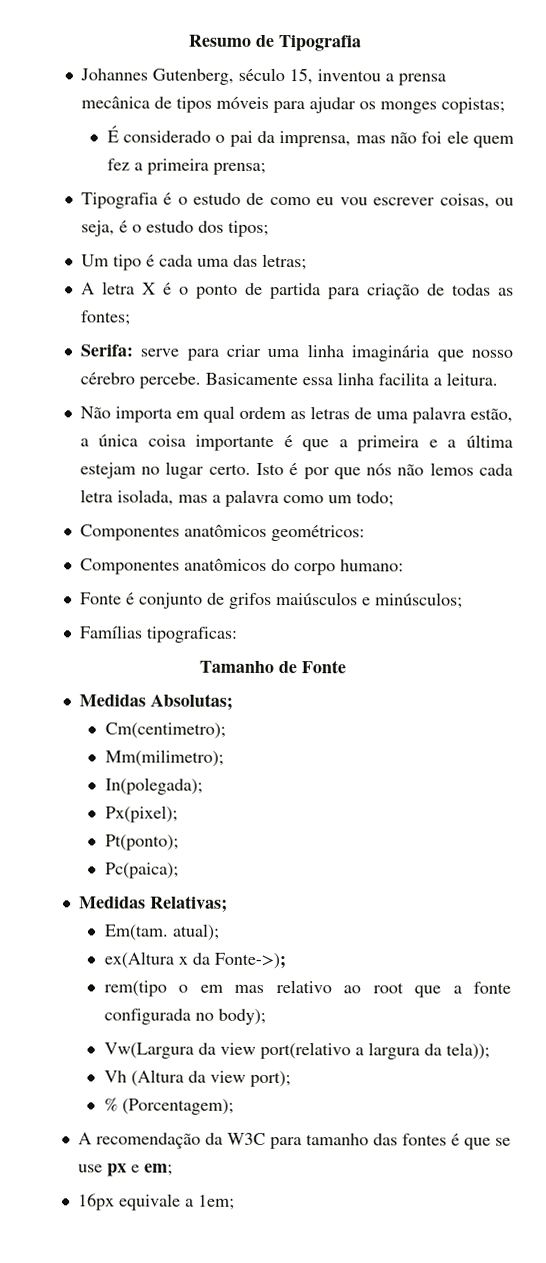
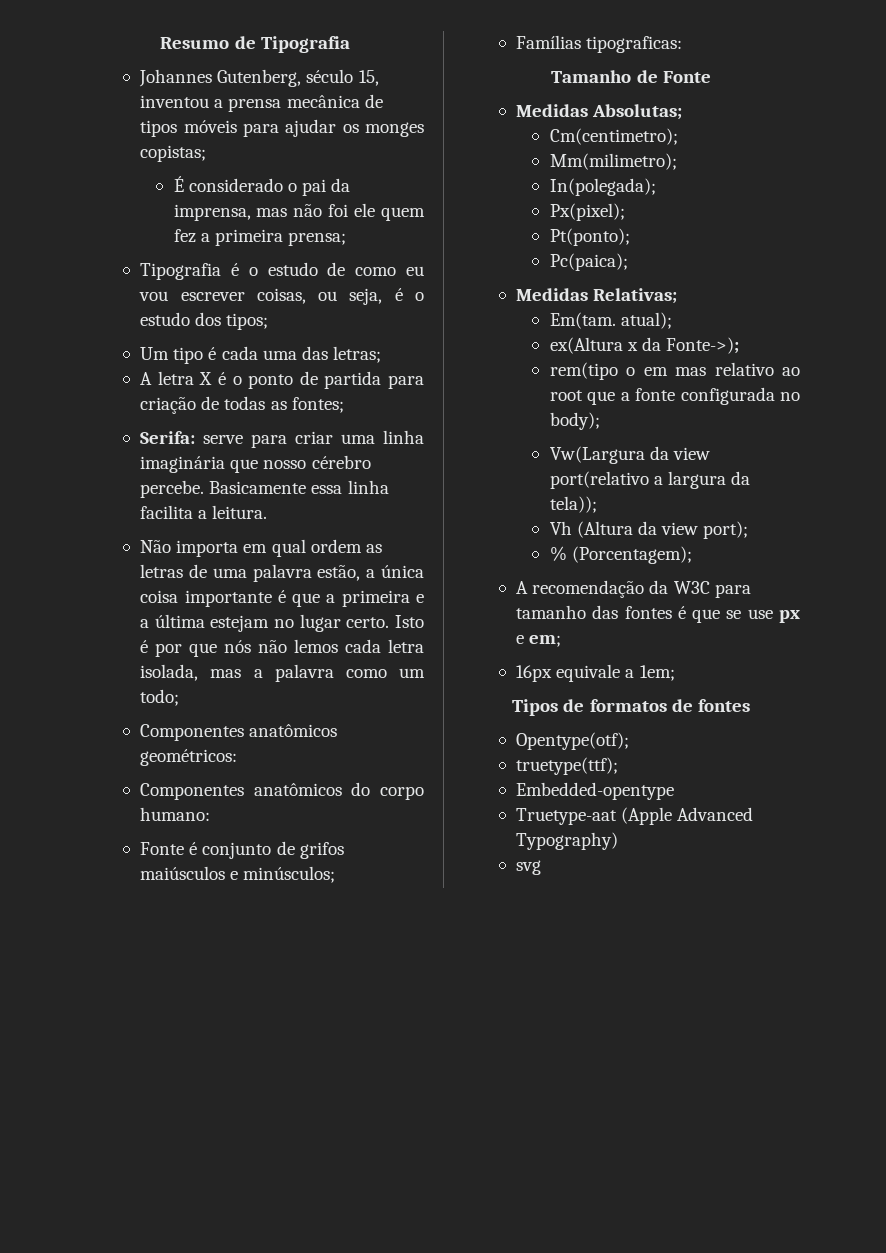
(235, 1202) none -> [512,699,750,716] [516,732,630,750] [516,757,619,775] [516,782,675,800] [516,807,754,825] [516,832,619,850] [516,860,542,875] // Tipos de formatos de fontes // Opentype(otf); // truetype(ttf); // Embedded-opentype // Truetype-aat (Apple Advanced Typography) // svg

